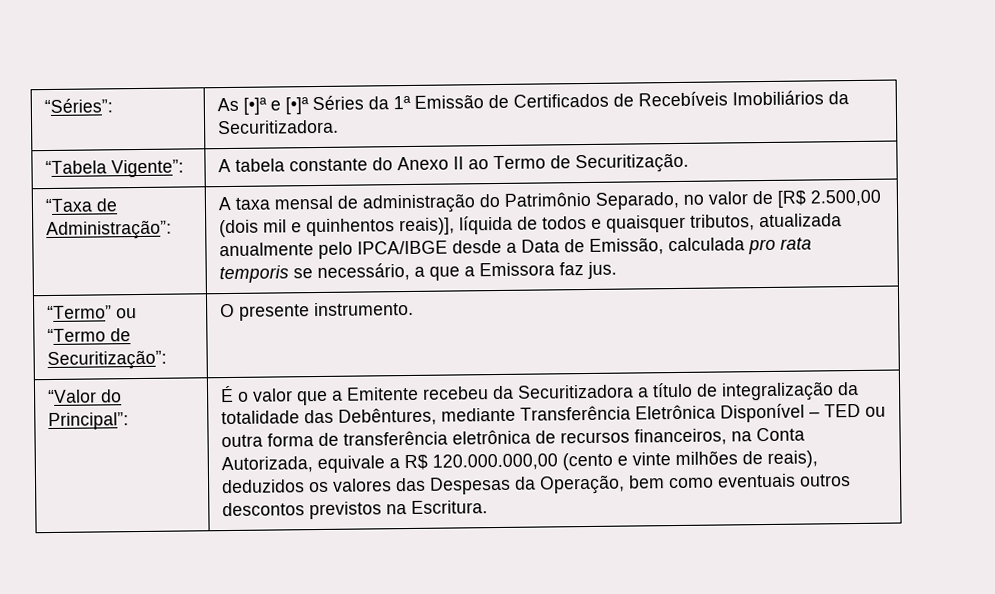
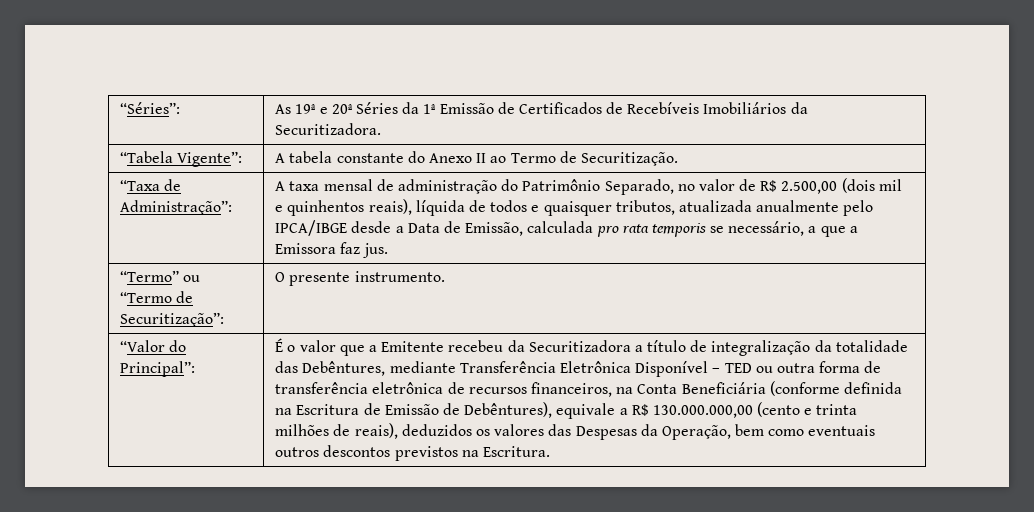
[242,97,309,115] [•]ª e [•]ª -> [295,104,353,114] 19ª e 20ª
[776,190,807,208] [R$ -> [760,180,778,192] R$
[398,217,455,236] reais)], -> [368,199,412,215] reais),
[220,456,313,474] Autorizada, -> [681,381,902,396] [275,402,553,418] Beneficiária (conforme definida na Escritura de Emissão de Debêntures),
[431,453,558,471] 120.000.000,00 -> [652,405,753,418] 130.000.000,00
[631,452,671,466] vinte -> [816,404,858,415] trinta

